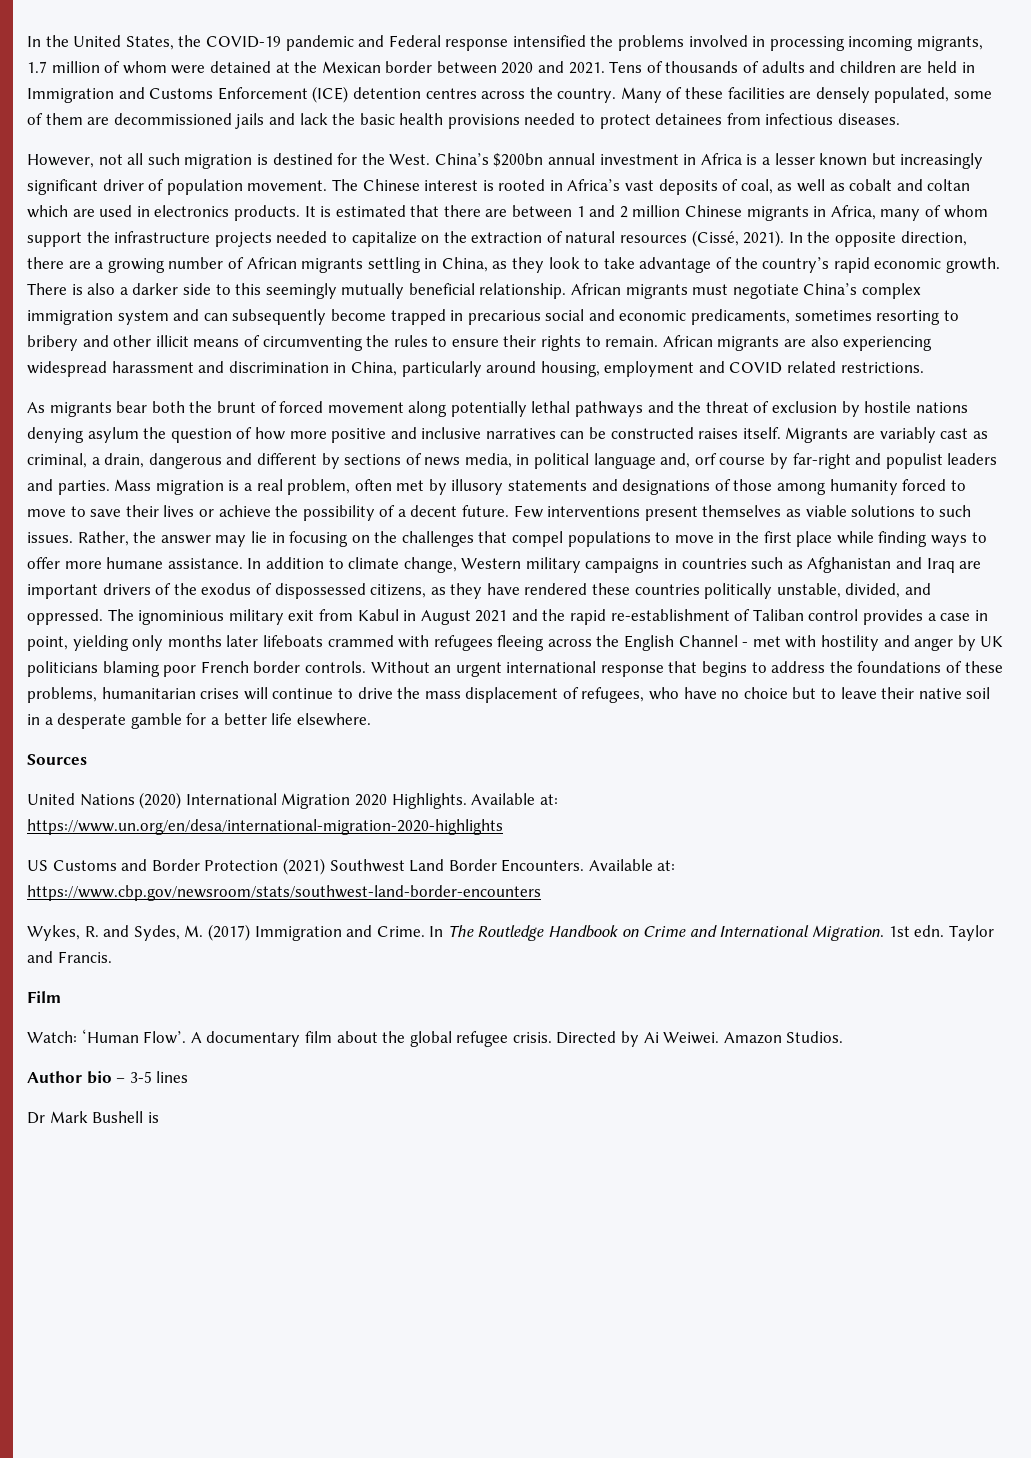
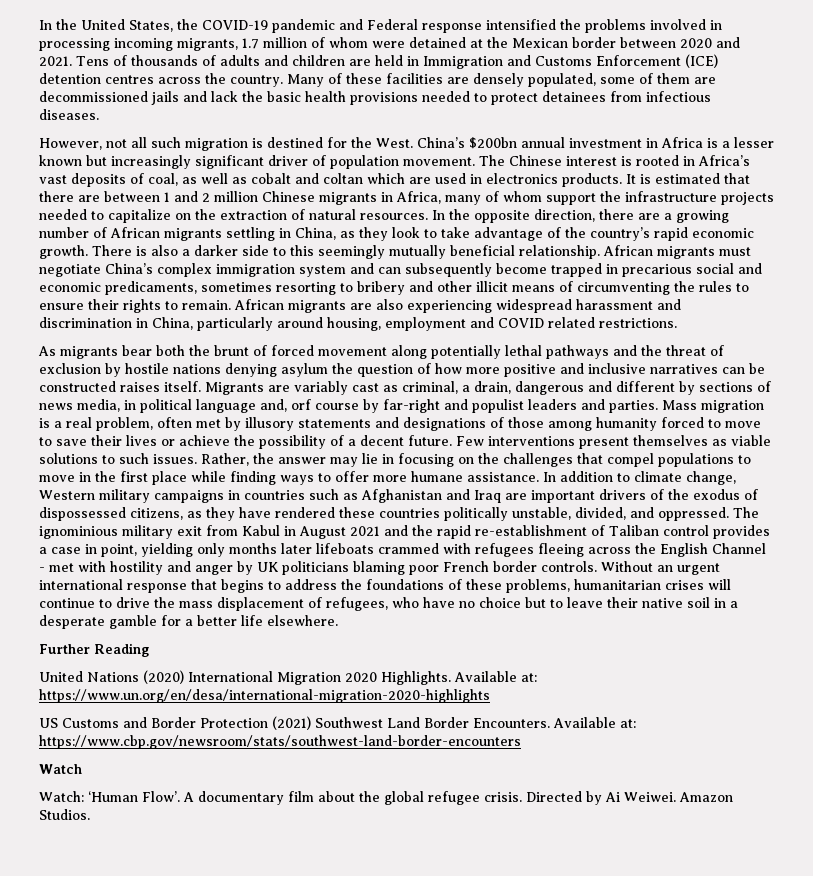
[620,230,785,247] resources (Cissé, 2021). -> [360,213,428,220] resources.
[27,754,87,765] Sources -> [39,643,149,657] Further Reading
[27,924,994,941] [27,951,112,963] [27,991,61,1003] Wykes, R. and Sydes, M. (2017) Immigration and Crime. In The Routledge Handbook on Crime and International Migration. 1st edn. Taylor and Francis. // Film -> [39,764,82,774] Watch
[27,1071,189,1084] [27,1111,159,1124] // Author bio – 3-5 lines // Dr Mark Bushell is -> (90, 814) none

